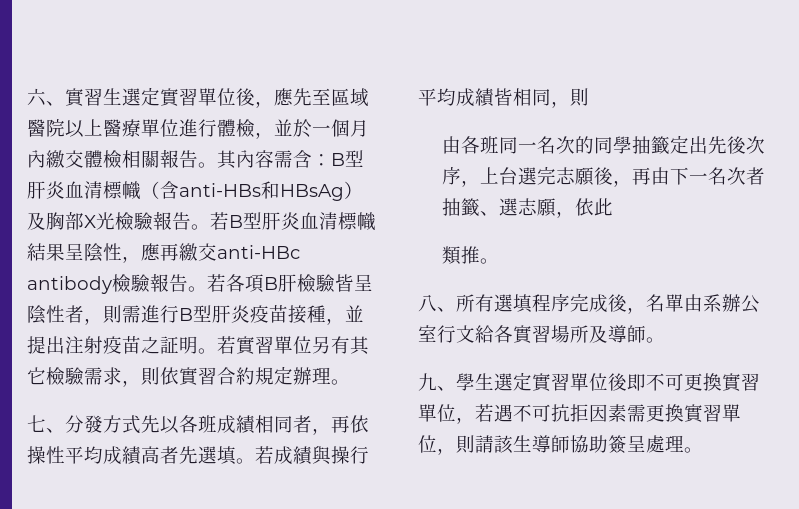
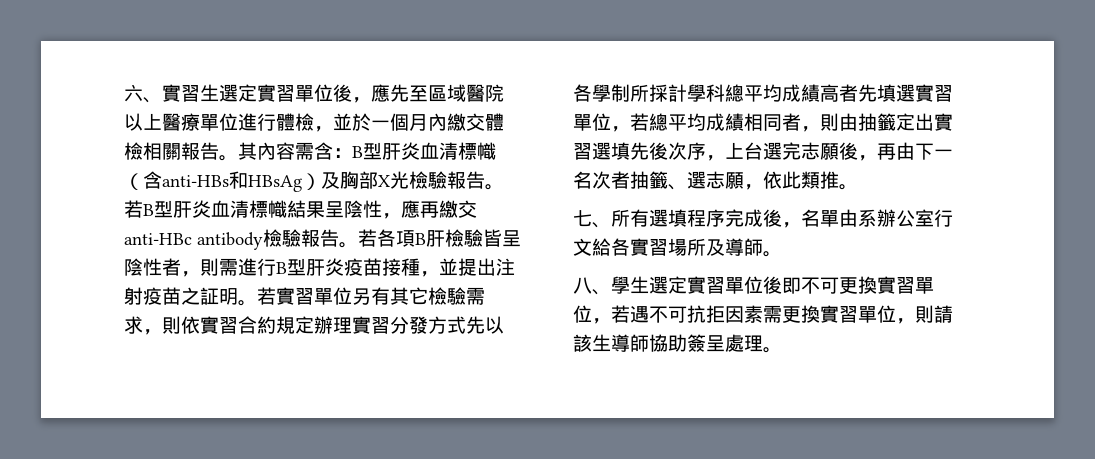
[331,379,350,385] [27,415,65,433] 。 // 七、 -> [352,316,390,334] 實習
[198,415,369,435] [27,445,369,465] [418,88,589,108] [442,135,709,154] 班成績相同者，再依操性平均成績高者先選填。若成績與操行平均成績皆相同，則 // 由各班同一名次的同學抽籤定出 -> [592,84,953,102] [573,113,953,132] [573,142,630,160] 學制所採計學科總平均成績高者先填選實習單位，若總平均成績相同者，則由抽籤定出實習選填
(614, 207) // -> (801, 180) none
[418,294,437,312] 八 -> [573,210,592,227] 七
[418,373,437,391] 九 -> [573,277,592,294] 八

